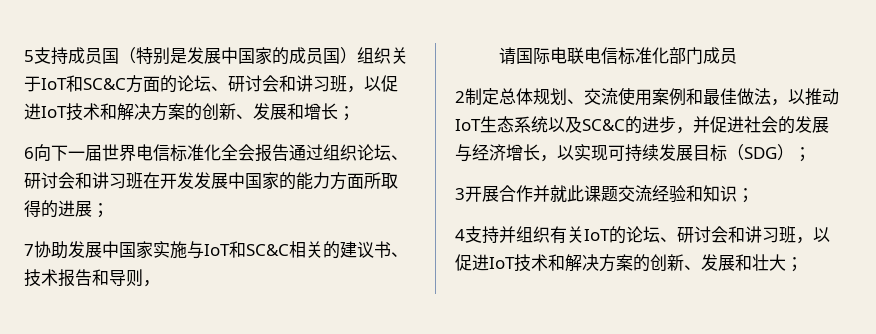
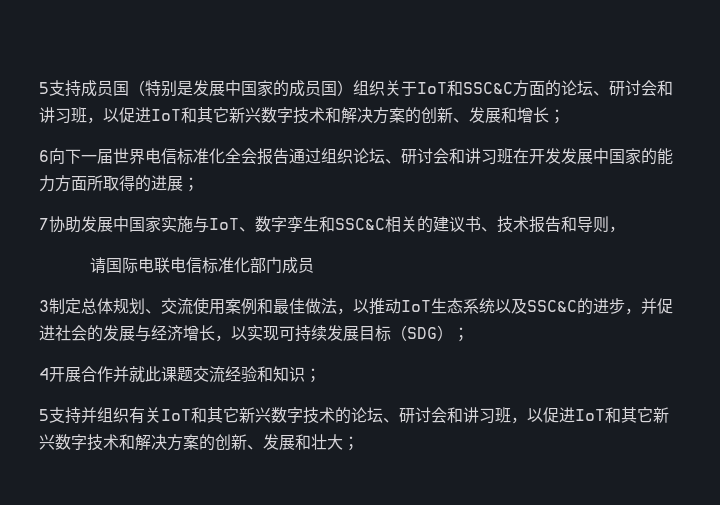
[83,78,126,90] SC&C -> [463,82,513,94] SSC&C
(67, 112) none -> [181,107,293,123] 和其它新兴数字
[229,241,289,258] 和SC&C -> [239,216,385,232] 、数字孪生和SSC&C
[455,91,465,103] 2 -> [39,300,49,312] 3
[582,119,625,131] SC&C -> [527,300,577,312] SSC&C
[455,188,465,200] 3 -> [39,368,49,380] 4
[455,229,465,241] 4 -> [39,409,49,421] 5
[609,226,830,244] [455,254,515,271] 的论坛、研讨会和讲习班，以促进IoT -> [191,407,669,424] [39,434,87,450] 和其它新兴数字技术的论坛、研讨会和讲习班，以促进IoT和其它新兴数字

